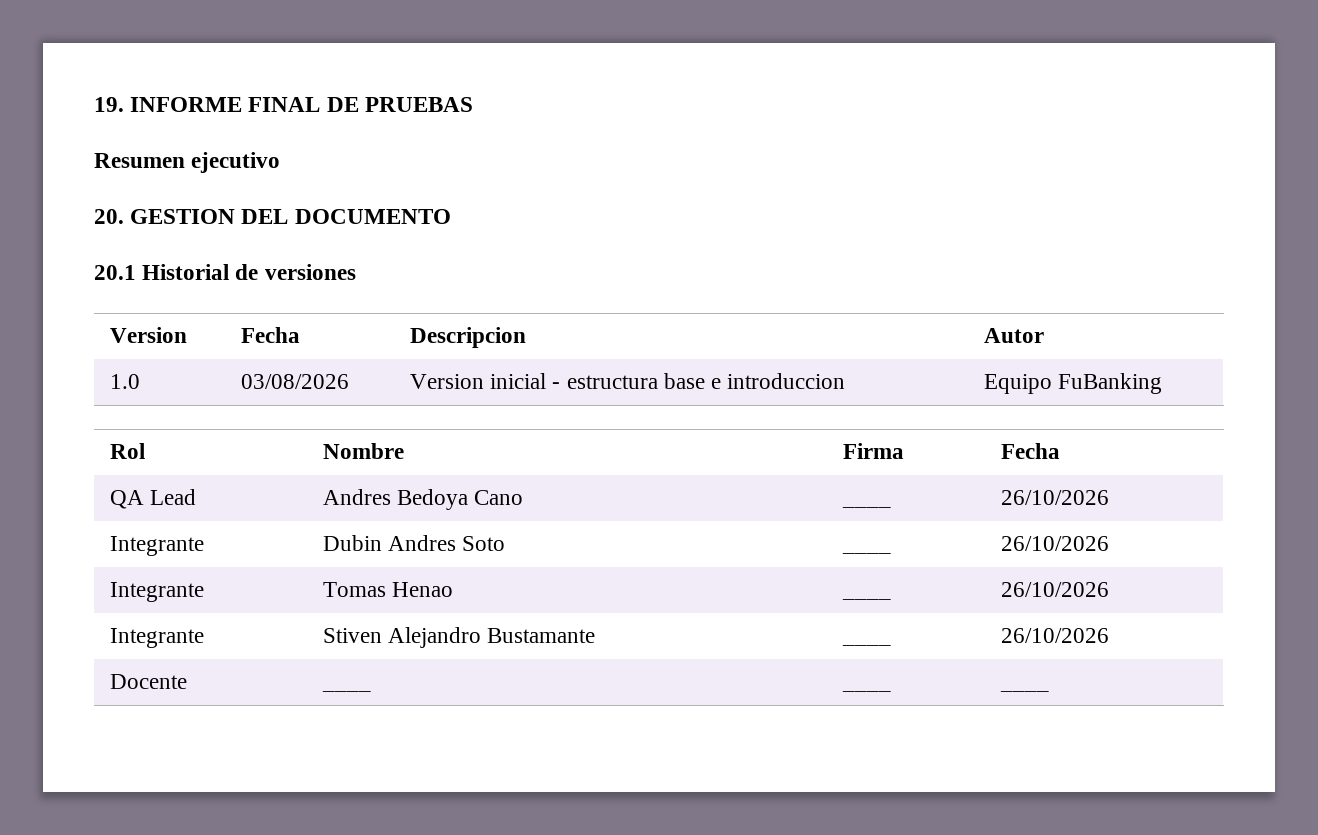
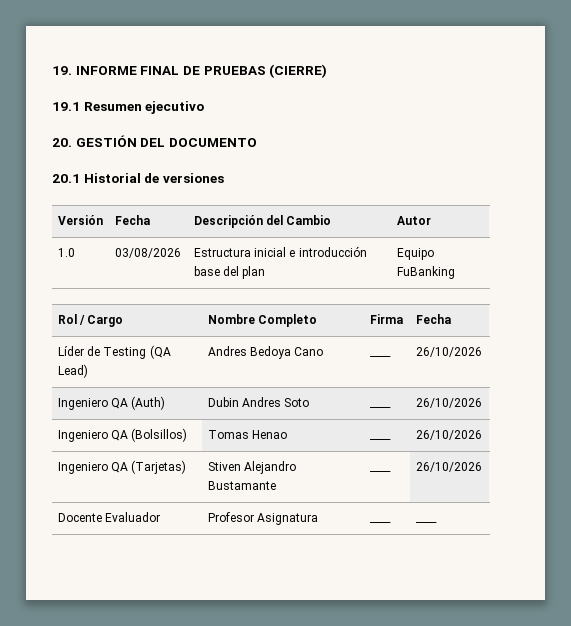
(473, 104) // -> [269,64,328,78] [52,102,80,111] (CIERRE) // 19.1
[130,209,236,224] GESTION -> [75,135,137,147] GESTIÓN
[109,327,187,343] Version -> [57,215,103,225] Versión
[409,327,526,348] Descripcion -> [193,215,332,228] Descripción del Cambio
[409,373,846,389] Version inicial - estructura base e introduccion -> [193,246,367,257] [193,266,266,279] Estructura inicial e introducción base del plan
(145, 451) none -> [79,315,124,327] / Cargo
(404, 451) none -> [258,314,318,327] Completo
[109,489,197,509] QA Lead -> [57,345,171,359] [57,364,88,378] Líder de Testing (QA Lead)
[109,536,204,556] Integrante -> [57,396,166,410] Ingeniero QA (Auth)
[109,582,204,602] Integrante -> [57,428,188,442] Ingeniero QA (Bolsillos)
[109,628,204,648] Integrante -> [57,460,187,474] Ingeniero QA (Tarjetas)
[321,689,371,692] [841,689,891,692] [999,689,1049,692] | ____ | ____ | ____ -> [105,512,161,522] [207,512,319,525] [369,522,391,523] [415,522,437,523] Evaluador | Profesor Asignatura | ____ | ____

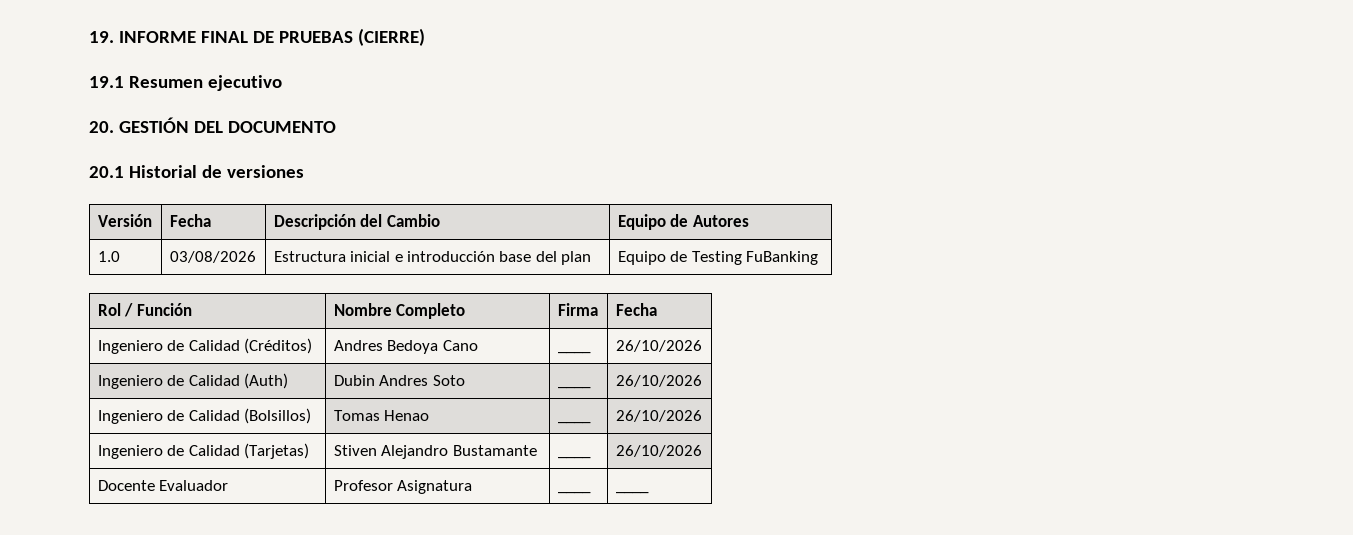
[396,216,431,225] Autor -> [617,214,749,230] Equipo de Autores
(434, 254) none -> [670,251,742,265] de Testing
[87,315,124,327] Cargo -> [136,303,192,316] Función
[57,345,171,359] [57,364,88,378] Líder de Testing (QA Lead) -> [97,338,312,354] Ingeniero de Calidad (Créditos)
[111,398,129,409] QA -> [167,375,240,386] de Calidad
[111,430,129,441] QA -> [167,410,240,421] de Calidad
[111,462,129,473] QA -> [167,445,240,456] de Calidad

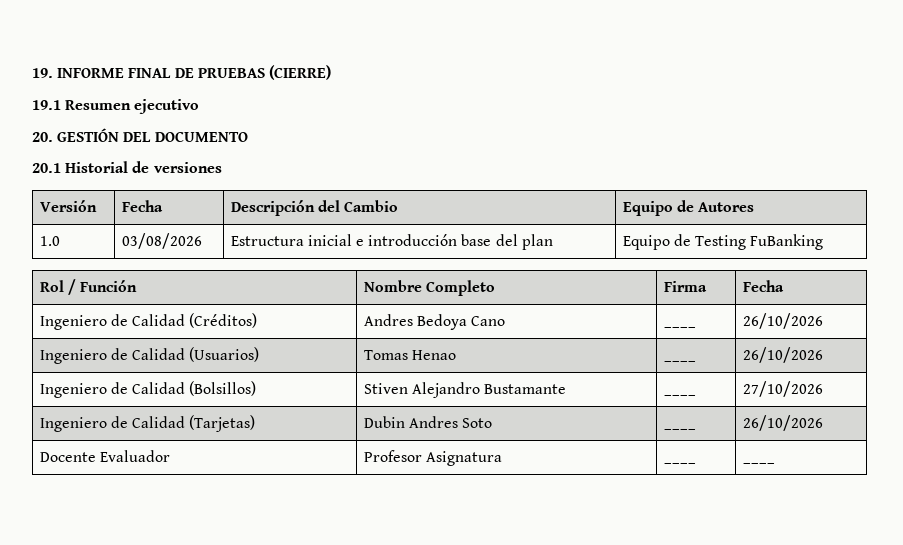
[243,373,288,389] [333,375,465,386] [557,386,591,389] [615,375,702,387] [97,408,311,424] (Auth) | Dubin Andres Soto | ____ | 26/10/2026 // Ingeniero de Calidad (Bolsillos) -> [189,347,260,362] (Usuarios)
[243,443,309,459] (Tarjetas) -> [189,381,257,396] (Bolsillos)
(591, 457) none -> [742,381,823,397] [39,415,256,432] [363,416,493,428] [663,428,696,430] | 27/10/2026 // Ingeniero de Calidad (Tarjetas) | Dubin Andres Soto | ____

